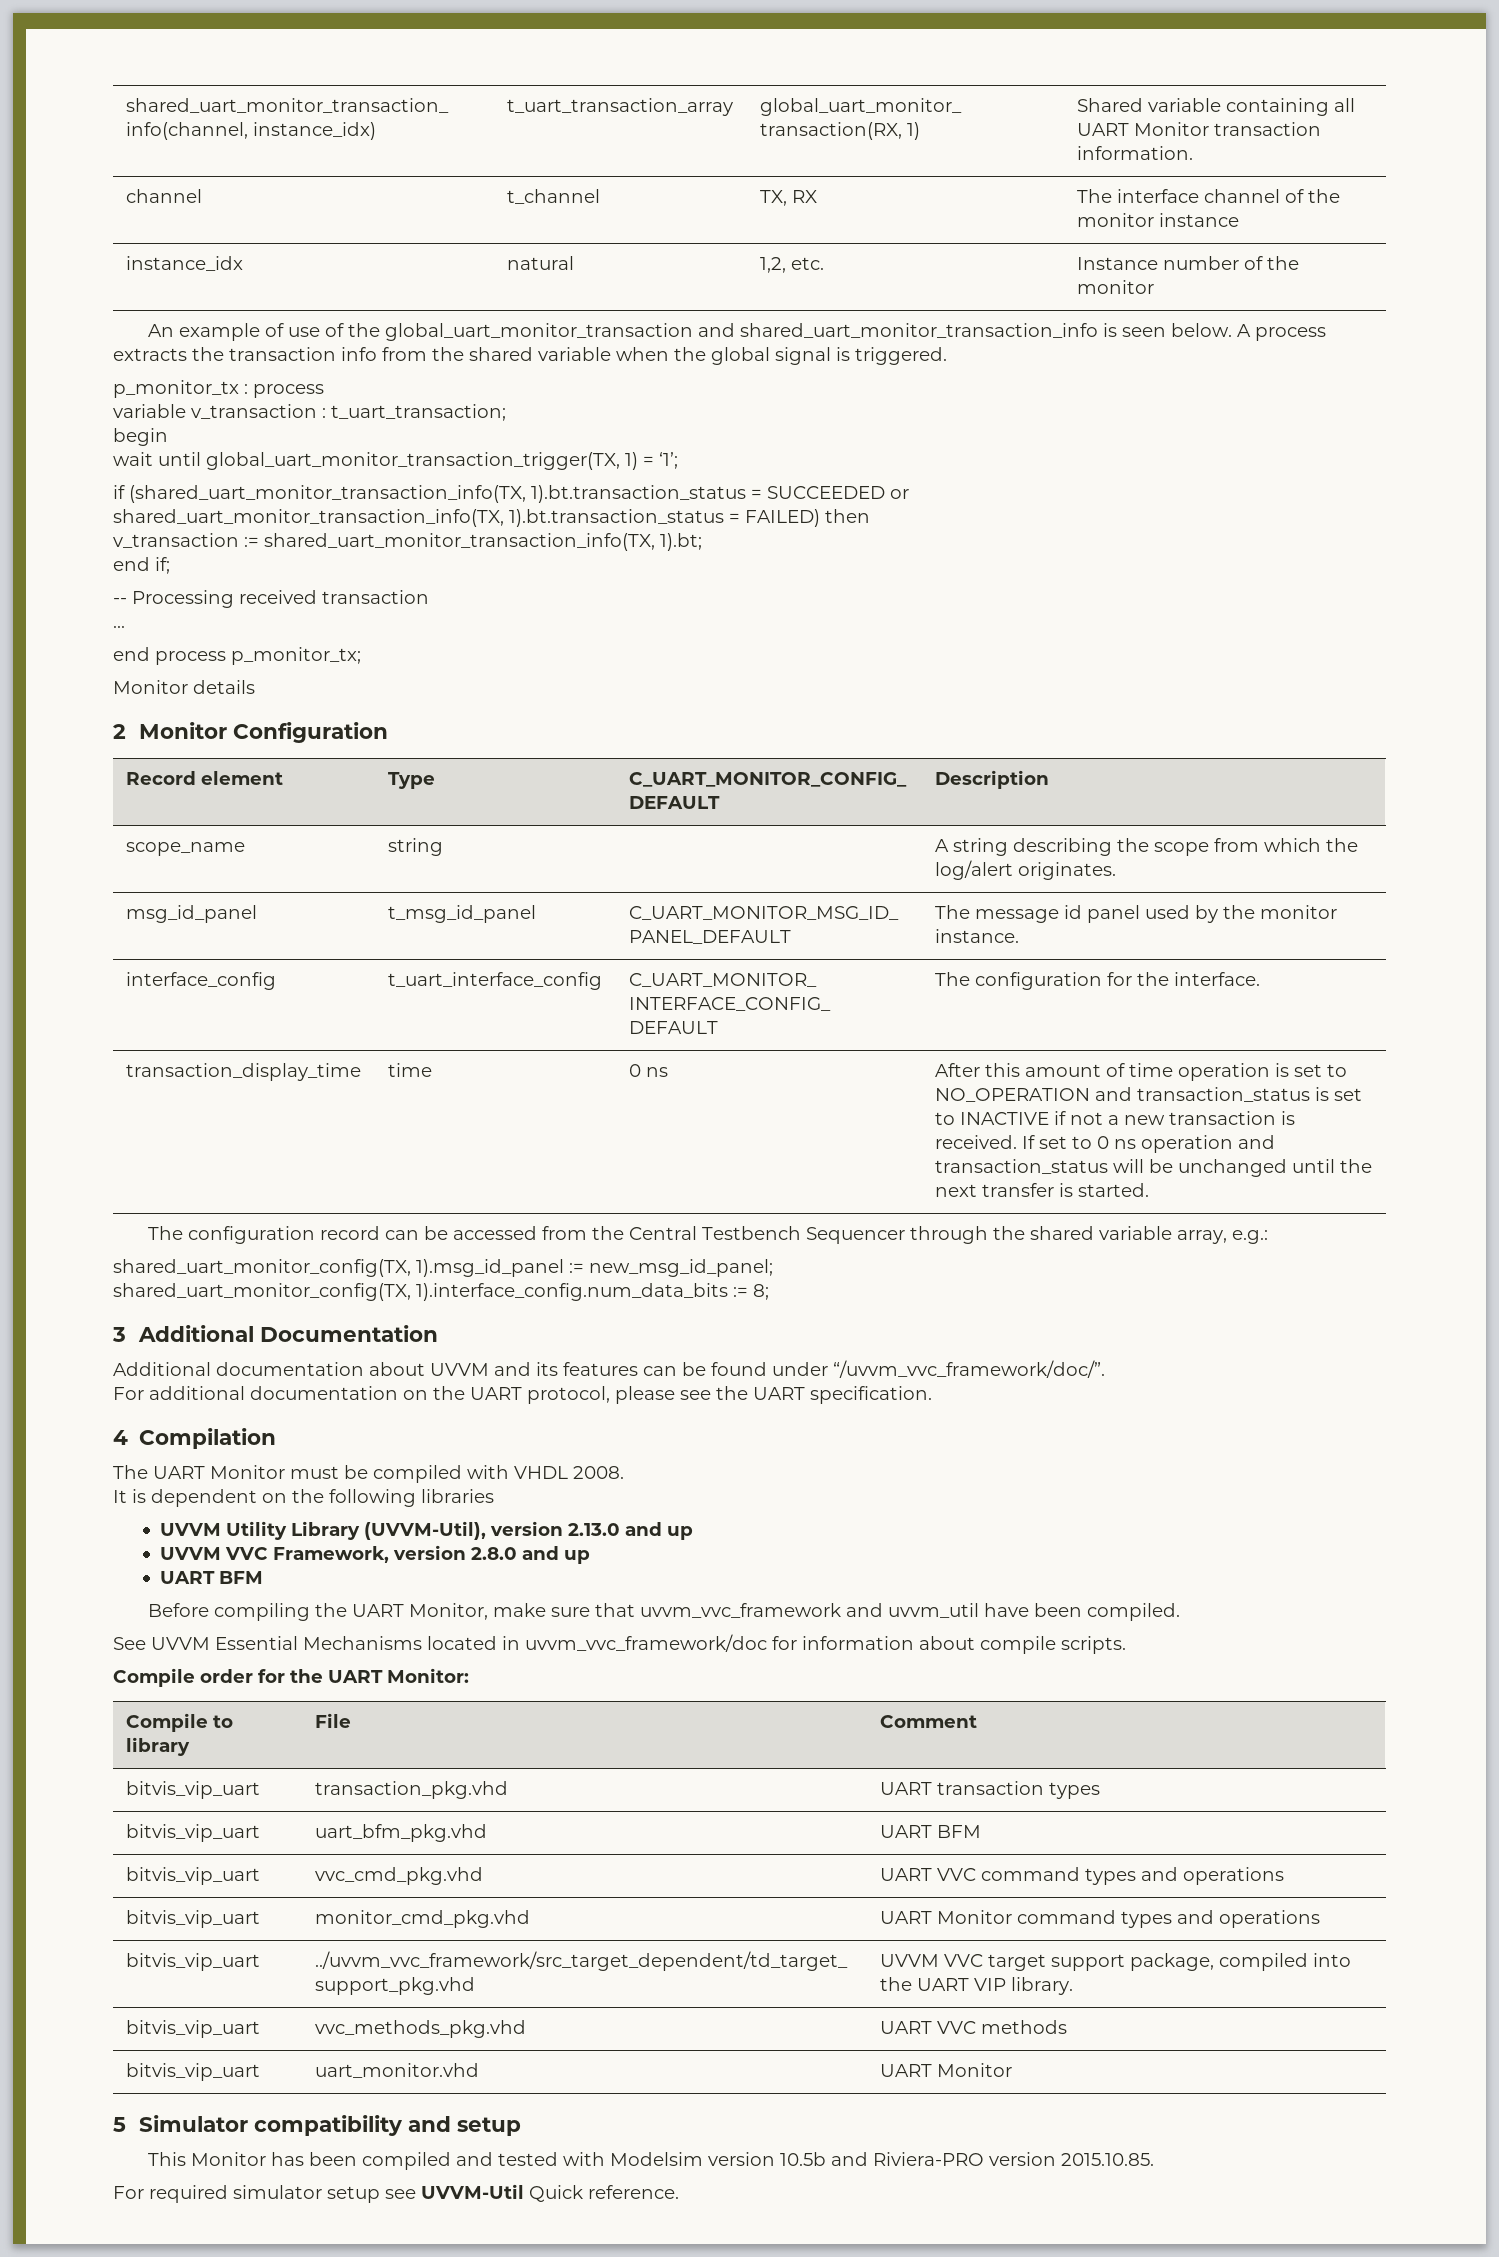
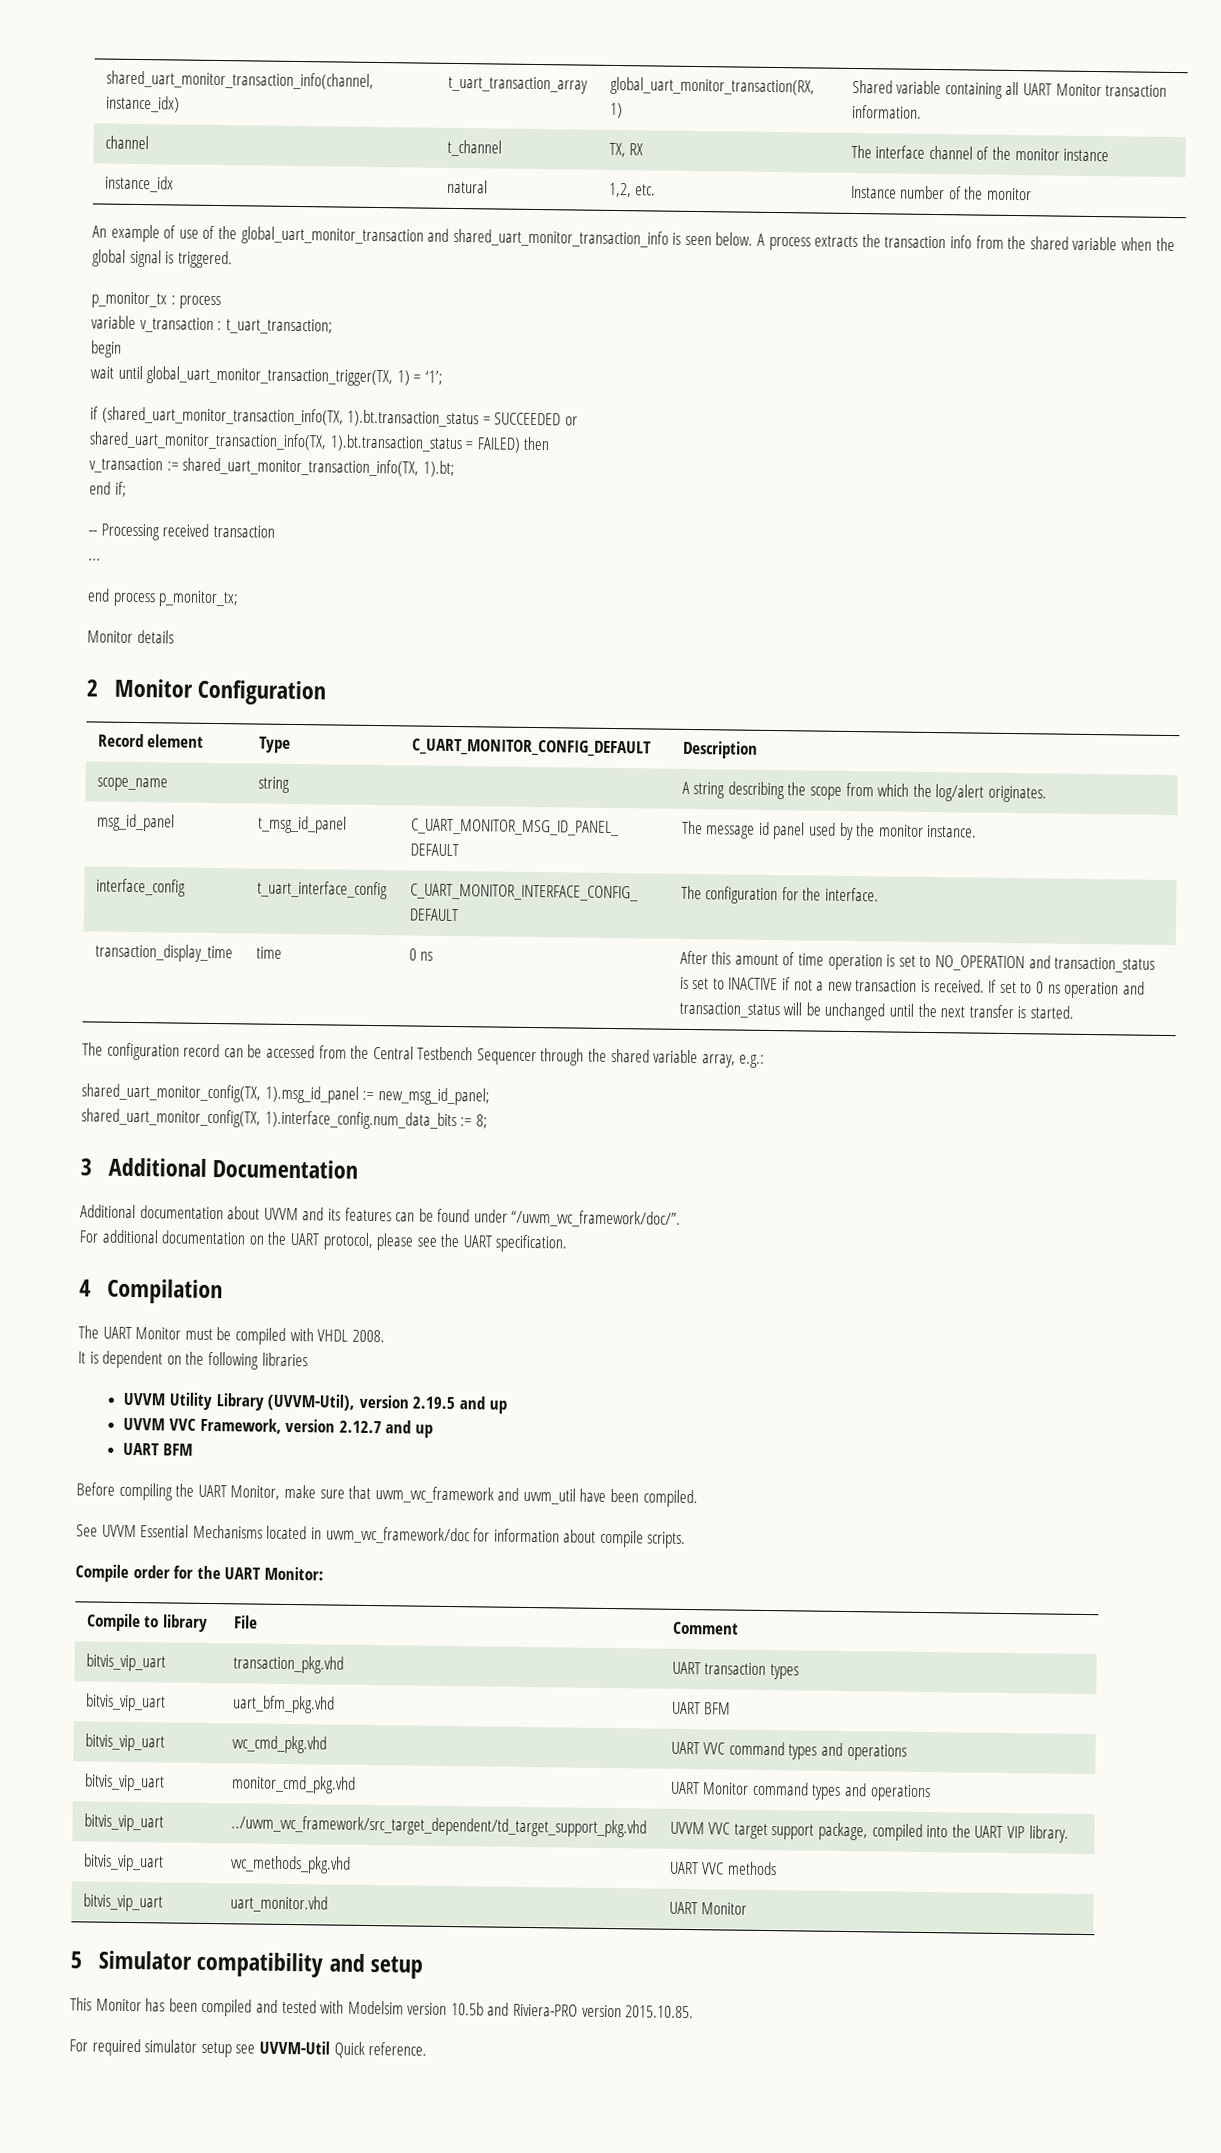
[567,1523,620,1536] 2.13.0 -> [412,1396,456,1410] 2.19.5
[470,1547,517,1560] 2.8.0 -> [338,1420,382,1434] 2.12.7

